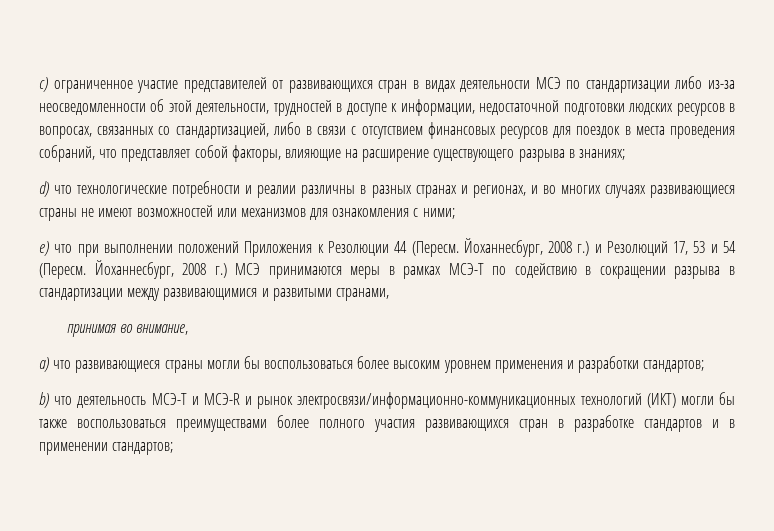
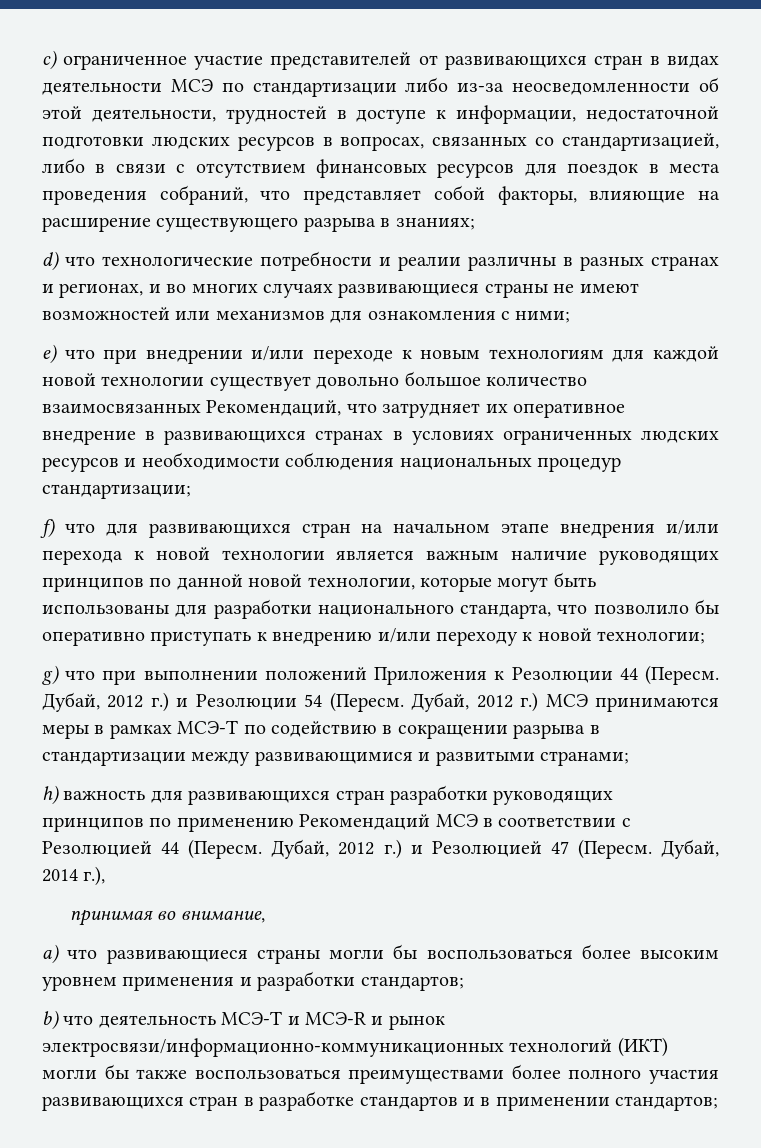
(99, 250) none -> [145,346,720,364] [42,371,587,391] [42,400,625,418] [42,430,719,445] [42,452,621,472] [42,484,191,499] [40,518,720,538] [42,547,719,565] [42,572,596,592] [42,599,719,619] [42,628,706,646] [42,665,137,685] внедрении и/или переходе к новым технологиям для каждой новой технологии существует довольно большое количество взаимосвязанных Рекомендаций, что затрудняет их оперативное внедрение в развивающихся странах в условиях ограниченных людских ресурсов и необходимости соблюдения национальных процедур стандартизации; // f) что для развивающихся стран на начальном этапе внедрения и/или перехода к новой технологии является важным наличие руководящих принципов по данной новой технологии, которые могут быть использованы для разработки национального стандарта, что позволило бы оперативно приступать к внедрению и/или переходу к новой технологии; // g) что при
[463,238,737,257] [39,260,207,279] Йоханнесбург, 2008 г.) и Резолюций 17, 53 и 54 (Пересм. Йоханнесбург, 2008 -> [42,692,513,712] Дубай, 2012 г.) и Резолюции 54 (Пересм. Дубай, 2012
[335,288,389,301] странами, -> [540,751,629,766] [42,785,614,805] [42,814,631,832] [42,839,720,859] [42,866,106,886] странами; // h) важность для развивающихся стран разработки руководящих принципов по применению Рекомендаций МСЭ в соответствии с Резолюцией 44 (Пересм. Дубай, 2012 г.) и Резолюцией 47 (Пересм. Дубай, 2014 г.),

